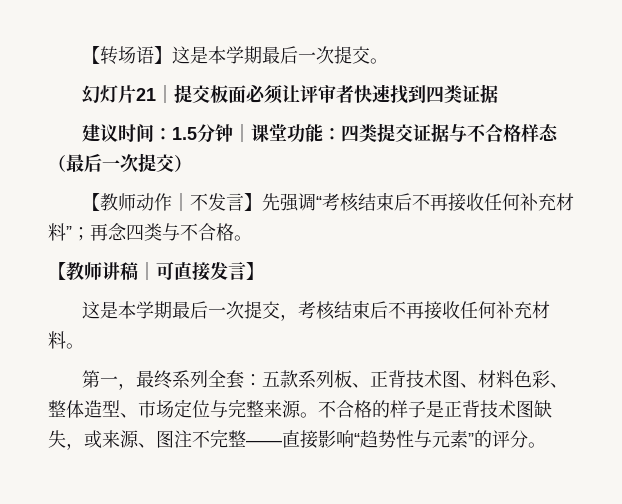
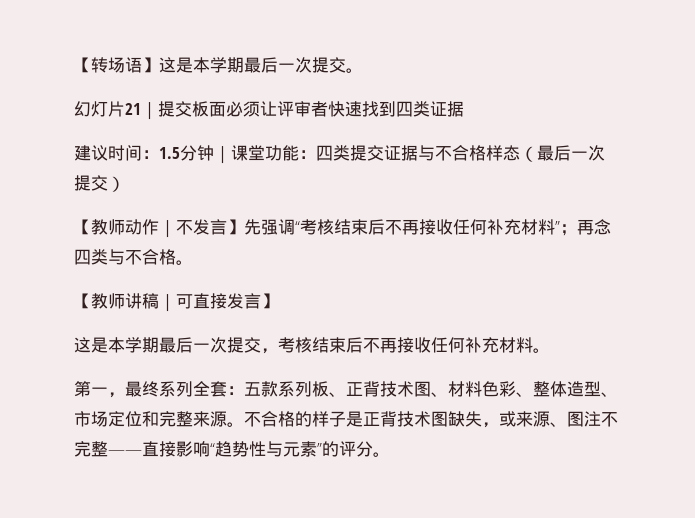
[210,400,228,418] 与 -> [142,411,159,427] 和

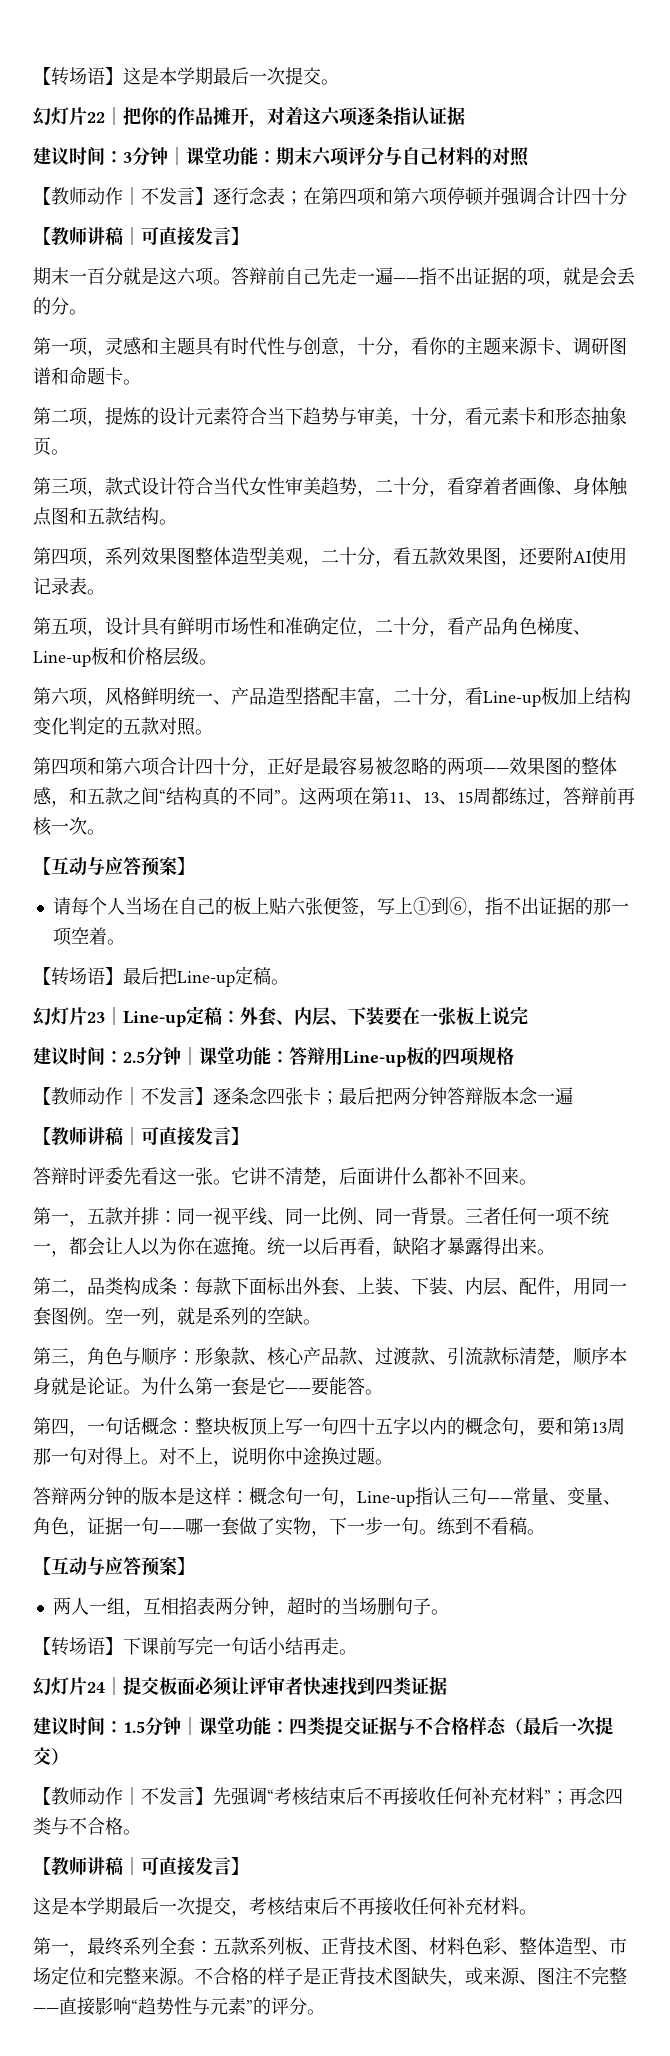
[125,103,141,115] 21 -> [87,106,465,128] [33,146,529,167] [33,187,627,206] [33,226,249,246] [33,267,635,287] [33,297,87,315] [33,337,627,357] [33,367,141,385] [33,407,627,427] [33,437,69,456] [33,477,628,497] [33,507,177,526] [33,547,627,567] [33,577,105,595] [33,616,591,637] [33,647,217,667] [33,687,631,707] [33,716,213,736] [33,757,617,777] [33,787,635,807] [33,817,105,836] [33,857,195,876] [52,897,629,917] [52,927,125,946] [33,966,289,987] [33,1006,528,1027] [33,1046,514,1067] [33,1087,573,1106] [33,1126,249,1146] [33,1167,537,1187] [33,1207,609,1227] [33,1237,555,1257] [33,1277,627,1297] [33,1307,321,1327] [33,1347,627,1367] [33,1377,383,1396] [33,1416,625,1437] [33,1447,393,1467] [33,1487,621,1507] [33,1517,545,1537] [33,1557,195,1576] [52,1596,449,1617] [33,1636,357,1656] [33,1677,105,1695] 22｜把你的作品摊开，对着这六项逐条指认证据 // 建议时间：3分钟｜课堂功能：期末六项评分与自己材料的对照 // 【教师动作｜不发言】逐行念表；在第四项和第六项停顿并强调合计四十分 // 【教师讲稿｜可直接发言】 // 期末一百分就是这六项。答辩前自己先走一遍——指不出证据的项，就是会丢的分。 // 第一项，灵感和主题具有时代性与创意，十分，看你的主题来源卡、调研图谱和命题卡。 // 第二项，提炼的设计元素符合当下趋势与审美，十分，看元素卡和形态抽象页。 // 第三项，款式设计符合当代女性审美趋势，二十分，看穿着者画像、身体触点图和五款结构。 // 第四项，系列效果图整体造型美观，二十分，看五款效果图，还要附AI使用记录表。 // 第五项，设计具有鲜明市场性和准确定位，二十分，看产品角色梯度、Line-up板和价格层级。 // 第六项，风格鲜明统一、产品造型搭配丰富，二十分，看Line-up板加上结构变化判定的五款对照。 // 第四项和第六项合计四十分，正好是最容易被忽略的两项——效果图的整体感，和五款之间“结构真的不同”。这两项在第11、13、15周都练过，答辩前再核一次。 // 【互动与应答预案】 // 请每个人当场在自己的板上贴六张便签，写上①到⑥，指不出证据的那一项空着。 // 【转场语】最后把Line-up定稿。 // 幻灯片23｜Line-up定稿：外套、内层、下装要在一张板上说完 // 建议时间：2.5分钟｜课堂功能：答辩用Line-up板的四项规格 // 【教师动作｜不发言】逐条念四张卡；最后把两分钟答辩版本念一遍 // 【教师讲稿｜可直接发言】 // 答辩时评委先看这一张。它讲不清楚，后面讲什么都补不回来。 // 第一，五款并排：同一视平线、同一比例、同一背景。三者任何一项不统一，都会让人以为你在遮掩。统一以后再看，缺陷才暴露得出来。 // 第二，品类构成条：每款下面标出外套、上装、下装、内层、配件，用同一套图例。空一列，就是系列的空缺。 // 第三，角色与顺序：形象款、核心产品款、过渡款、引流款标清楚，顺序本身就是论证。为什么第一套是它——要能答。 // 第四，一句话概念：整块板顶上写一句四十五字以内的概念句，要和第13周那一句对得上。对不上，说明你中途换过题。 // 答辩两分钟的版本是这样：概念句一句，Line-up指认三句——常量、变量、角色，证据一句——哪一套做了实物，下一步一句。练到不看稿。 // 【互动与应答预案】 // 两人一组，互相掐表两分钟，超时的当场删句子。 // 【转场语】下课前写完一句话小结再走。 // 幻灯片24

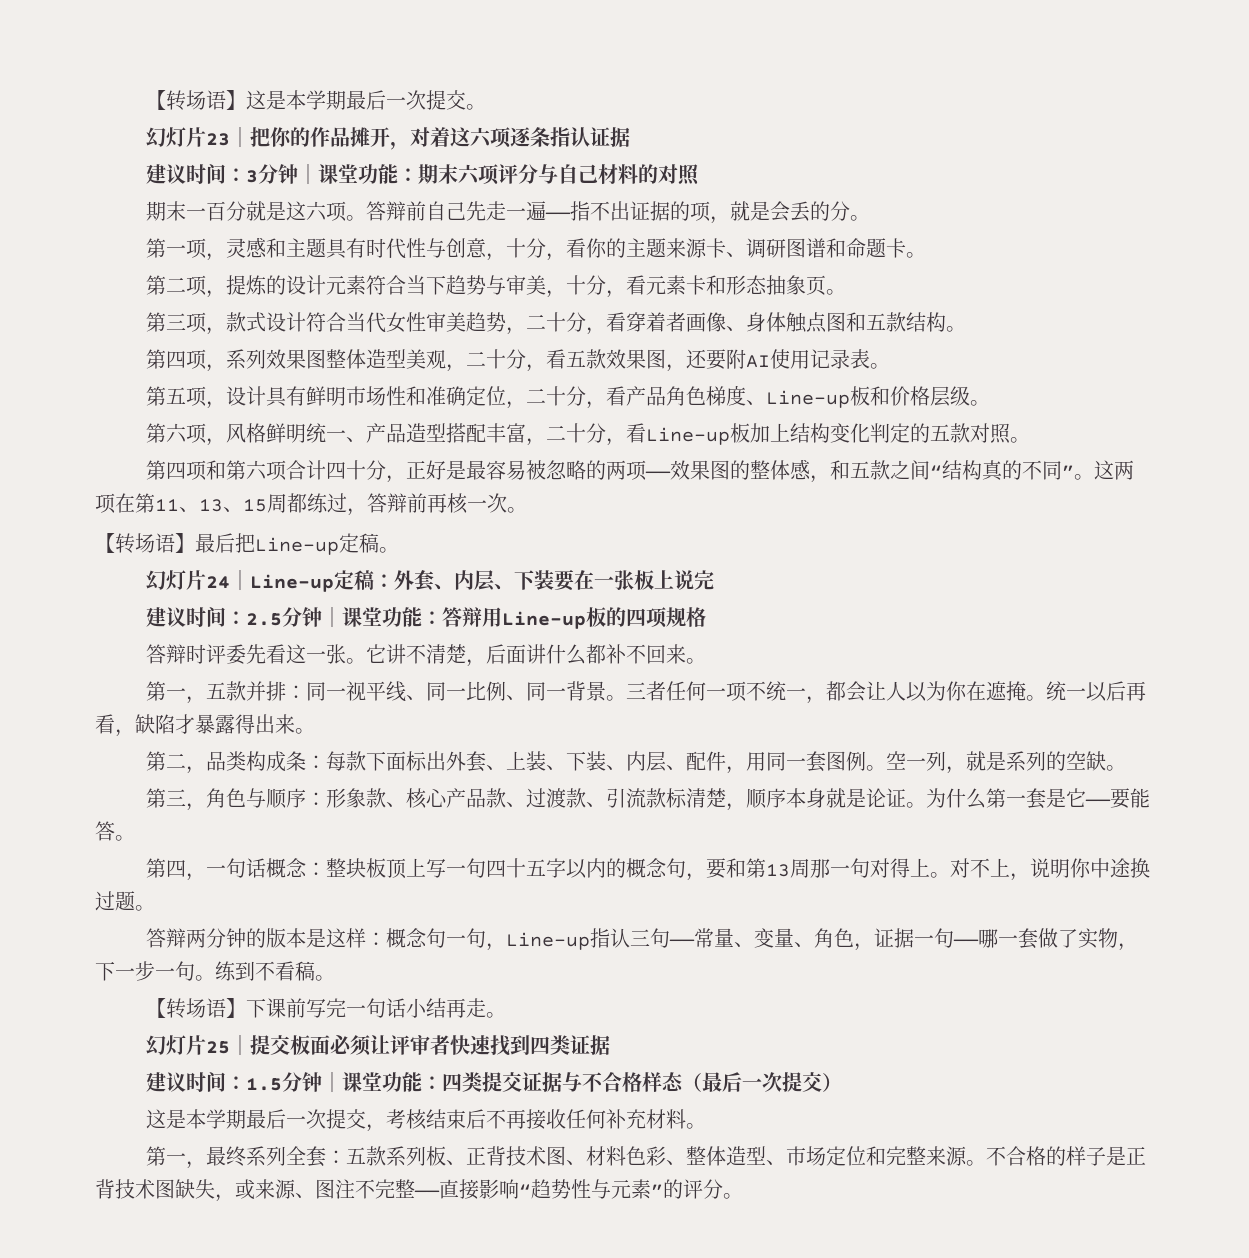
[87,112,105,123] 22 -> [206,133,231,146] 23
[33,187,627,206] [33,226,249,246] // 【教师动作｜不发言】逐行念表；在第四项和第六项停顿并强调合计四十分 // 【教师讲稿｜可直接发言】 -> (701, 175) none
[33,857,195,876] [52,897,629,917] [52,927,125,946] // 【互动与应答预案】 // 请每个人当场在自己的板上贴六张便签，写上①到⑥，指不出证据的那一项空着。 -> (527, 510) none
[87,1012,105,1023] 23 -> [206,576,231,588] 24
[33,1087,573,1106] [33,1126,249,1146] // 【教师动作｜不发言】逐条念四张卡；最后把两分钟答辩版本念一遍 // 【教师讲稿｜可直接发言】 -> (707, 617) none
[33,1557,195,1576] [52,1596,449,1617] // 【互动与应答预案】 // 两人一组，互相掐表两分钟，超时的当场删句子。 -> (335, 978) none
[87,1682,105,1693] 24 -> [206,1041,231,1054] 25
[33,1787,623,1806] [33,1817,141,1835] [33,1856,249,1876] // 【教师动作｜不发言】先强调“考核结束后不再接收任何补充材料”；再念四类与不合格。 // 【教师讲稿｜可直接发言】 -> (843, 1082) none

